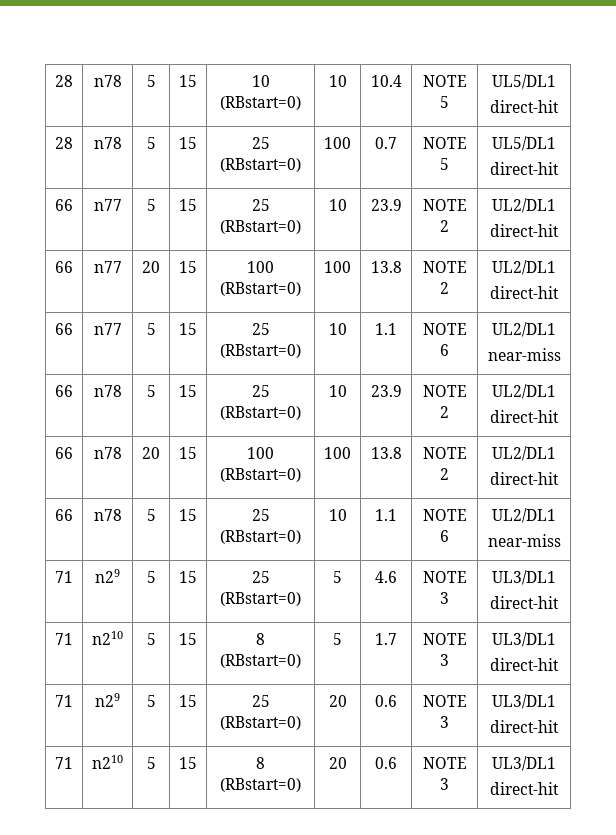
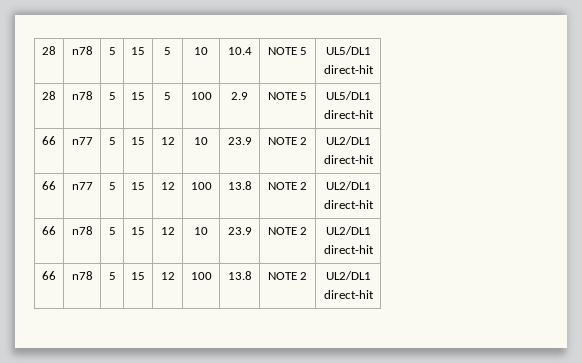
[55,75,73,87] [93,75,122,87] [146,75,156,87] [179,75,197,87] [251,75,270,87] [220,96,301,110] 28 | n78 | 5 | 15 | 10 (RBstart=0) -> [42,46,56,55] [71,46,93,55] [108,47,116,55] [131,47,145,55] [164,47,171,55] 28 | n78 | 5 | 15 | 5
[251,137,270,149] [220,158,301,172] [324,137,351,149] [375,137,397,149] 25 (RBstart=0) | 100 | 0.7 -> [164,92,171,100] [190,92,212,100] [231,92,248,100] 5 | 100 | 2.9
[251,199,270,211] [220,220,301,234] 25 (RBstart=0) -> [160,137,175,145] 12
[142,261,160,273] [179,261,197,273] [247,261,274,273] [220,282,301,296] [324,261,351,273] [370,261,402,273] [422,261,467,273] [440,282,449,294] [492,260,556,275] [490,286,559,299] [55,323,73,335] [93,323,122,335] [146,323,156,335] [179,323,197,335] [251,323,270,335] [220,344,301,358] [328,323,347,335] [375,323,397,335] [422,323,467,335] [440,344,449,356] [492,322,556,337] [487,348,561,361] [55,385,73,397] [93,385,122,397] [146,385,156,397] [179,385,197,397] [251,385,270,397] [220,406,301,420] [328,385,347,397] [370,385,402,397] [422,385,467,397] [440,406,449,418] [492,384,556,399] [490,410,559,423] [55,447,73,459] [93,447,122,459] [142,447,160,459] [179,447,197,459] [247,447,274,459] [220,468,301,482] 20 | 15 | 100 (RBstart=0) | 100 | 13.8 | NOTE 2 | UL2/DL1 // direct-hit // 66 | n77 | 5 | 15 | 25 (RBstart=0) | 10 | 1.1 | NOTE 6 | UL2/DL1 // near-miss // 66 | n78 | 5 | 15 | 25 (RBstart=0) | 10 | 23.9 | NOTE 2 | UL2/DL1 // direct-hit // 66 | n78 | 20 | 15 | 100 (RBstart=0) -> [108,182,116,190] [131,182,145,190] [160,182,175,190] 5 | 15 | 12
[251,509,270,521] [220,530,301,544] [328,509,347,521] [375,509,397,521] [422,509,467,521] [440,530,449,542] [492,508,556,523] [487,534,561,547] [55,571,73,583] [95,569,120,583] [146,571,156,583] [179,571,197,583] [251,571,270,583] [220,592,301,606] [333,571,342,583] [375,571,397,583] [422,571,467,583] [440,592,449,604] [492,570,556,585] [490,596,559,609] [55,633,73,645] [92,631,123,645] [146,633,156,645] [179,633,197,645] [256,633,265,645] [220,654,301,668] [333,633,342,645] [375,633,397,645] [422,633,467,645] [440,654,449,666] [492,632,556,647] [490,658,559,671] [55,695,73,707] [95,693,120,707] [146,695,156,707] [179,695,197,707] [251,695,270,707] [220,716,301,730] [328,695,347,707] [375,695,397,707] [422,695,467,707] [440,716,449,728] [492,694,556,709] [490,720,559,733] [55,757,73,769] [92,755,123,769] [146,757,156,769] [179,757,197,769] [256,757,265,769] [220,778,301,792] [328,757,347,769] [375,757,397,769] [422,757,467,769] [440,778,449,790] [492,756,556,771] [490,782,559,795] 25 (RBstart=0) | 10 | 1.1 | NOTE 6 | UL2/DL1 // near-miss // 71 | n29 | 5 | 15 | 25 (RBstart=0) | 5 | 4.6 | NOTE 3 | UL3/DL1 // direct-hit // 71 | n210 | 5 | 15 | 8 (RBstart=0) | 5 | 1.7 | NOTE 3 | UL3/DL1 // direct-hit // 71 | n29 | 5 | 15 | 25 (RBstart=0) | 20 | 0.6 | NOTE 3 | UL3/DL1 // direct-hit // 71 | n210 | 5 | 15 | 8 (RBstart=0) | 20 | 0.6 | NOTE 3 | UL3/DL1 // direct-hit -> [160,227,175,235] [194,227,208,235] [227,227,252,235] [267,227,308,235] [325,226,371,235] [323,245,374,254] [42,271,56,280] [71,271,93,280] [108,272,116,280] [131,272,145,280] [160,272,175,280] [190,272,212,280] [227,271,252,280] [267,272,308,280] [325,271,371,280] [323,290,374,299] 12 | 10 | 23.9 | NOTE 2 | UL2/DL1 // direct-hit // 66 | n78 | 5 | 15 | 12 | 100 | 13.8 | NOTE 2 | UL2/DL1 // direct-hit

